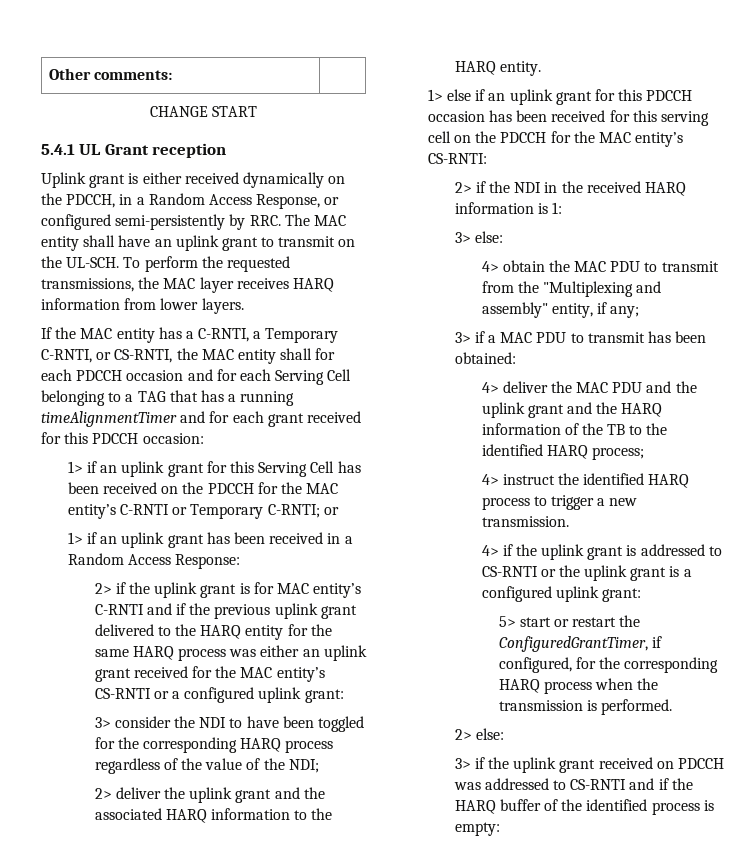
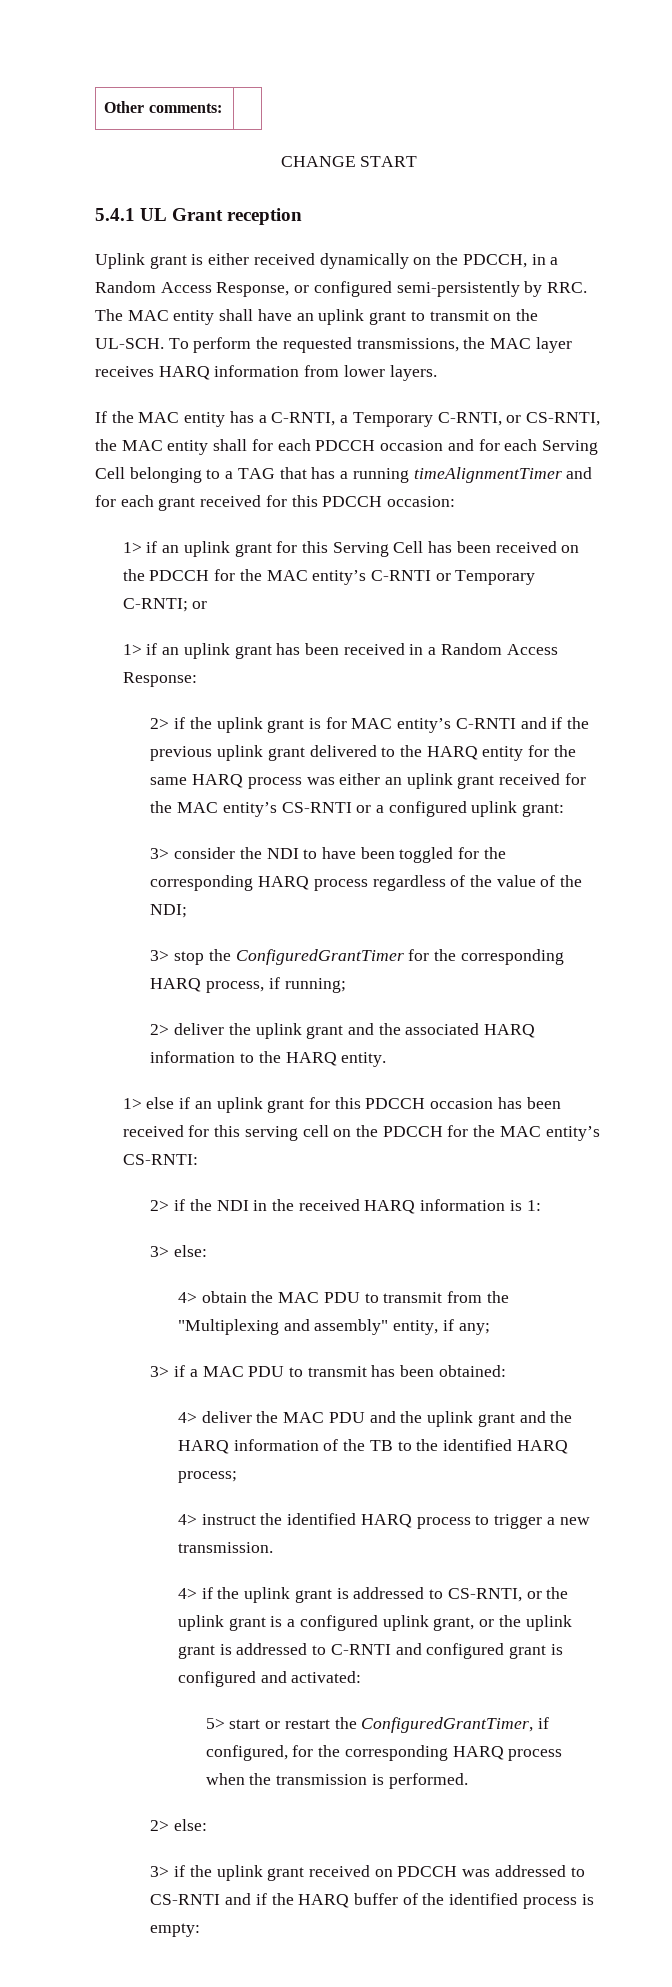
(319, 766) none -> [150,949,564,965] [150,977,346,993] // 3> stop the ConfiguredGrantTimer for the corresponding HARQ process, if running;
[481,566,538,577] CS-RNTI -> [447,1588,522,1602] CS-RNTI,
[601,588,641,602] grant: -> [433,1615,572,1631] [178,1643,563,1659] [178,1671,362,1687] grant, or the uplink grant is addressed to C-RNTI and configured grant is configured and activated:

